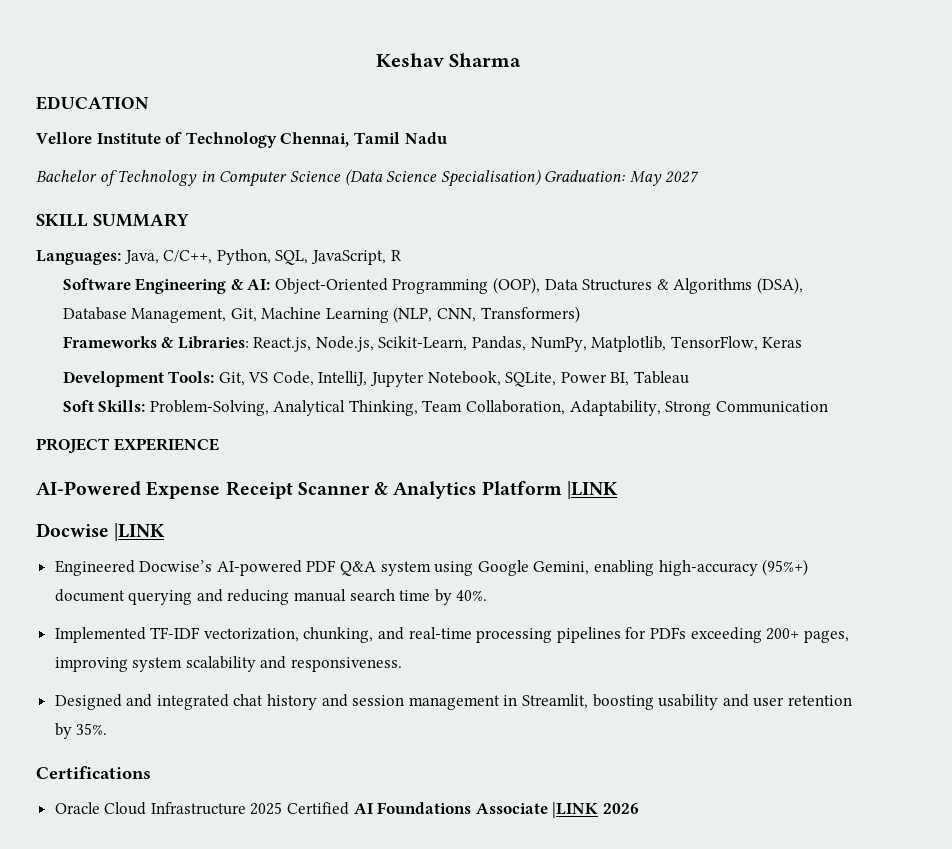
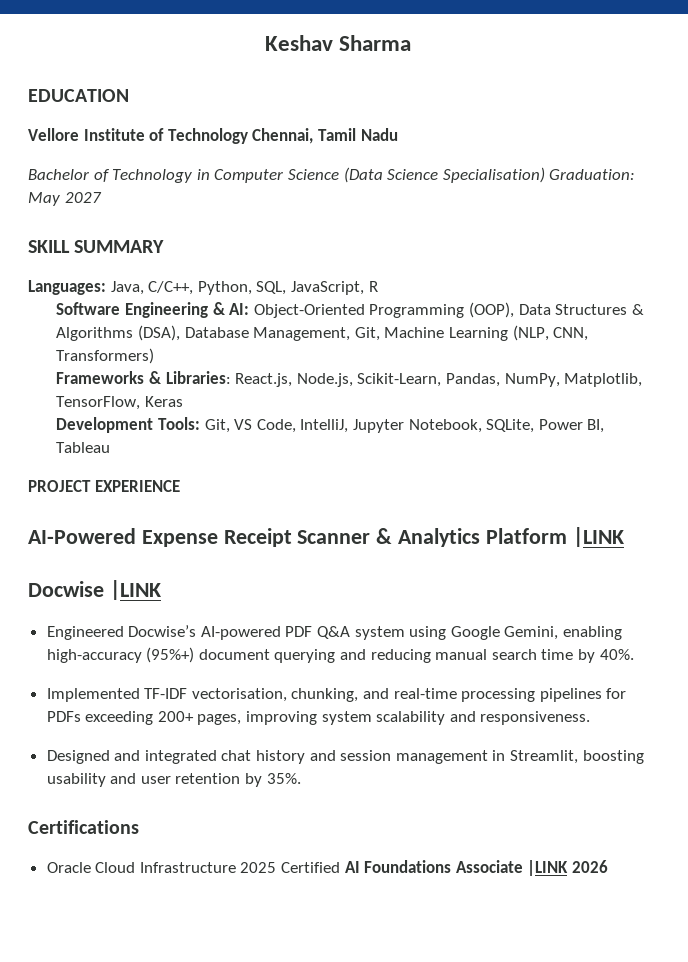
[62,400,828,416] // Soft Skills: Problem-Solving, Analytical Thinking, Team Collaboration, Adaptability, Strong Communication -> (111, 447) none
[203,628,299,642] vectorization, -> [191,688,287,702] vectorisation,

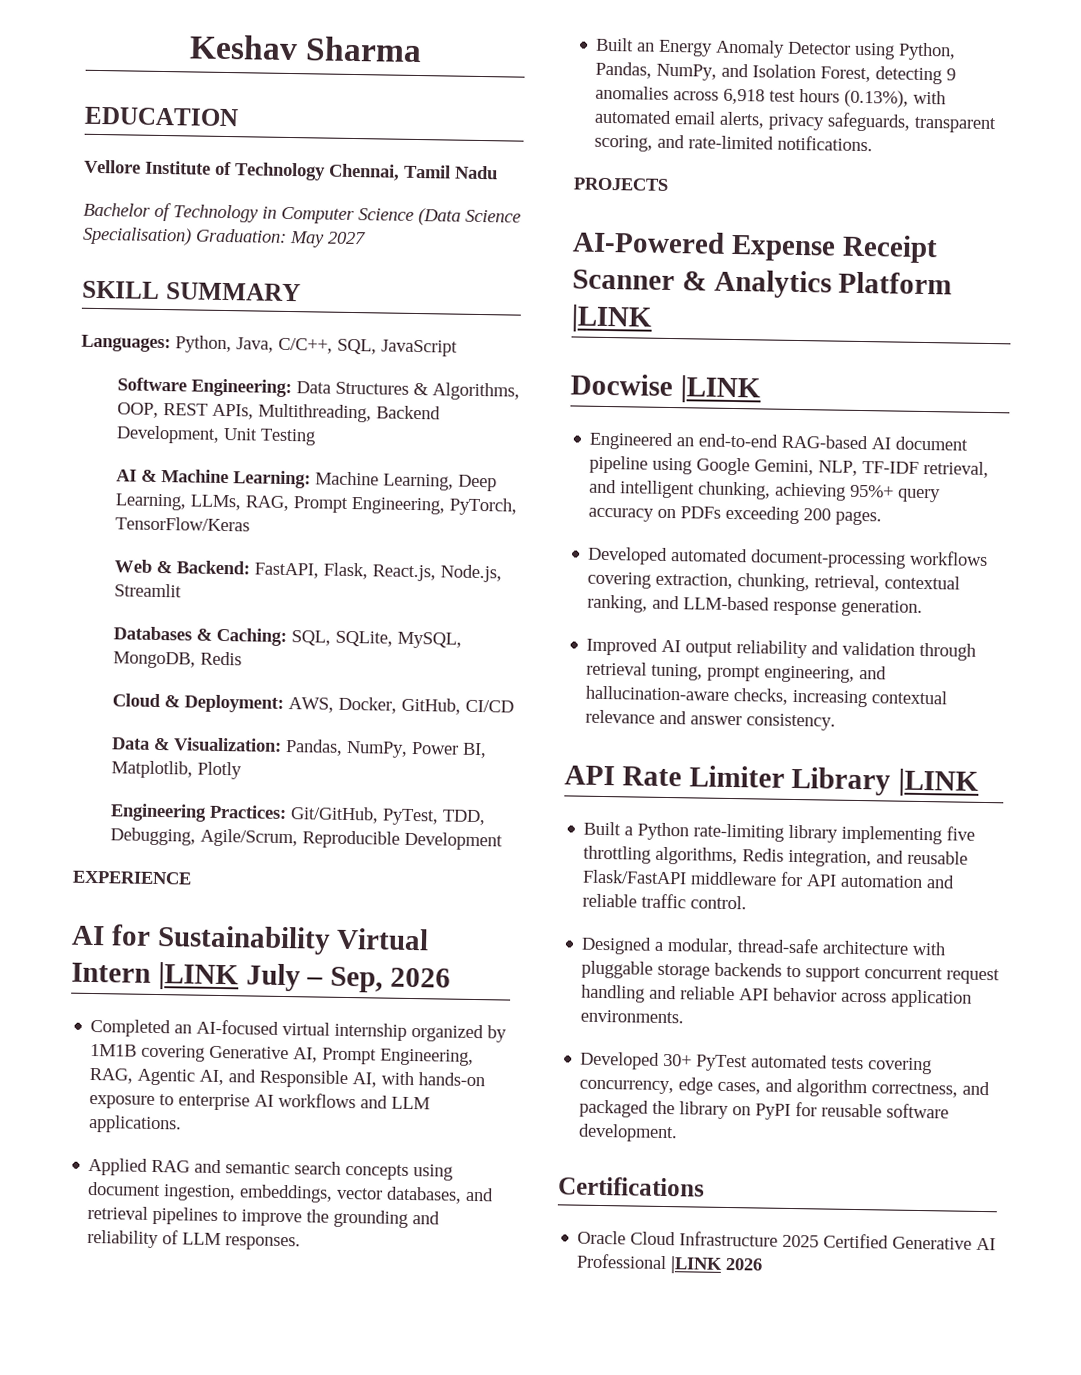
(106, 287) none -> [175,335,232,354] Python,
[197,281,378,295] [56,302,644,318] [56,325,589,341] [56,348,155,364] [56,371,643,387] [56,396,183,410] [56,417,605,433] [56,442,111,453] [28,480,180,492] Python, SQL, JavaScript, R // Software Engineering & AI: Object-Oriented Programming (OOP), Data Structures & Algorithms (DSA), Database Management, Git, Machine Learning (NLP, CNN, Transformers) // Frameworks & Libraries: React.js, Node.js, Scikit-Learn, Pandas, NumPy, Matplotlib, TensorFlow, Keras // Development Tools: Git, VS Code, IntelliJ, Jupyter Notebook, SQLite, Power BI, Tableau // PROJECT EXPERIENCE -> [337,338,458,357] [116,377,520,401] [116,402,441,423] [115,425,316,446] [115,469,497,492] [114,493,517,516] [114,516,250,532] [113,559,502,583] [113,583,182,598] [112,626,462,649] [112,651,242,669] [111,693,514,715] [110,737,487,759] [110,760,242,780] [109,803,486,826] [109,827,503,851] [72,870,192,885] [71,924,430,955] [71,962,452,993] [90,1018,508,1043] [90,1043,475,1067] [89,1067,486,1089] [89,1092,431,1111] [88,1114,183,1134] [88,1157,454,1181] [87,1181,495,1204] [87,1205,441,1228] [87,1229,302,1251] [596,37,957,61] [595,61,957,85] [595,85,947,108] [594,109,998,134] [594,134,874,152] [573,177,669,191] SQL, JavaScript // Software Engineering: Data Structures & Algorithms, OOP, REST APIs, Multithreading, Backend Development, Unit Testing // AI & Machine Learning: Machine Learning, Deep Learning, LLMs, RAG, Prompt Engineering, PyTorch, TensorFlow/Keras // Web & Backend: FastAPI, Flask, React.js, Node.js, Streamlit // Databases & Caching: SQL, SQLite, MySQL, MongoDB, Redis // Cloud & Deployment: AWS, Docker, GitHub, CI/CD // Data & Visualization: Pandas, NumPy, Power BI, Matplotlib, Plotly // Engineering Practices: Git/GitHub, PyTest, TDD, Debugging, Agile/Scrum, Reproducible Development // EXPERIENCE // AI for Sustainability Virtual Intern |LINK July – Sep, 2026 // Completed an AI-focused virtual internship organized by 1M1B covering Generative AI, Prompt Engineering, RAG, Agentic AI, and Responsible AI, with hands-on exposure to enterprise AI workflows and LLM applications. // Applied RAG and semantic search concepts using document ingestion, embeddings, vector databases, and retrieval pipelines to improve the grounding and reliability of LLM responses. // Built an Energy Anomaly Detector using Python, Pandas, NumPy, and Isolation Forest, detecting 9 anomalies across 6,918 test hours (0.13%), with automated email alerts, privacy safeguards, transparent scoring, and rate-limited notifications. // PROJECTS
[128,625,623,640] [46,647,634,663] [46,688,627,702] [46,711,591,725] [46,750,644,764] [46,773,301,787] Docwise’s AI-powered PDF Q&A system using Google Gemini, enabling high-accuracy (95%+) document querying and reducing manual search time by 40%. // Implemented TF-IDF vectorisation, chunking, and real-time processing pipelines for PDFs exceeding 200+ pages, improving system scalability and responsiveness. // Designed and integrated chat history and session management in Streamlit, boosting usability and user retention by 35%. -> [676,433,969,451] [589,455,990,479] [589,479,942,503] [588,505,883,526] [587,546,989,569] [587,571,961,592] [587,594,924,618] [586,637,977,661] [586,661,888,683] [585,685,948,708] [585,709,837,731] [564,765,980,797] [583,821,976,845] [583,845,969,868] [582,869,956,889] [582,893,748,910] [581,936,947,956] [581,960,1001,985] [581,984,973,1008] [580,1009,685,1024] [580,1051,933,1075] [579,1077,991,1098] [579,1099,950,1120] [578,1123,679,1143] an end-to-end RAG-based AI document pipeline using Google Gemini, NLP, TF-IDF retrieval, and intelligent chunking, achieving 95%+ query accuracy on PDFs exceeding 200 pages. // Developed automated document-processing workflows covering extraction, chunking, retrieval, contextual ranking, and LLM-based response generation. // Improved AI output reliability and validation through retrieval tuning, prompt engineering, and hallucination-aware checks, increasing contextual relevance and answer consistency. // API Rate Limiter Library |LINK // Built a Python rate-limiting library implementing five throttling algorithms, Redis integration, and reusable Flask/FastAPI middleware for API automation and reliable traffic control. // Designed a modular, thread-safe architecture with pluggable storage backends to support concurrent request handling and reliable API behavior across application environments. // Developed 30+ PyTest automated tests covering concurrency, edge cases, and algorithm correctness, and packaged the library on PyPI for reusable software development.
[344,860,523,873] AI Foundations Associate -> [892,1236,997,1251] [576,1253,668,1270] Generative AI Professional

